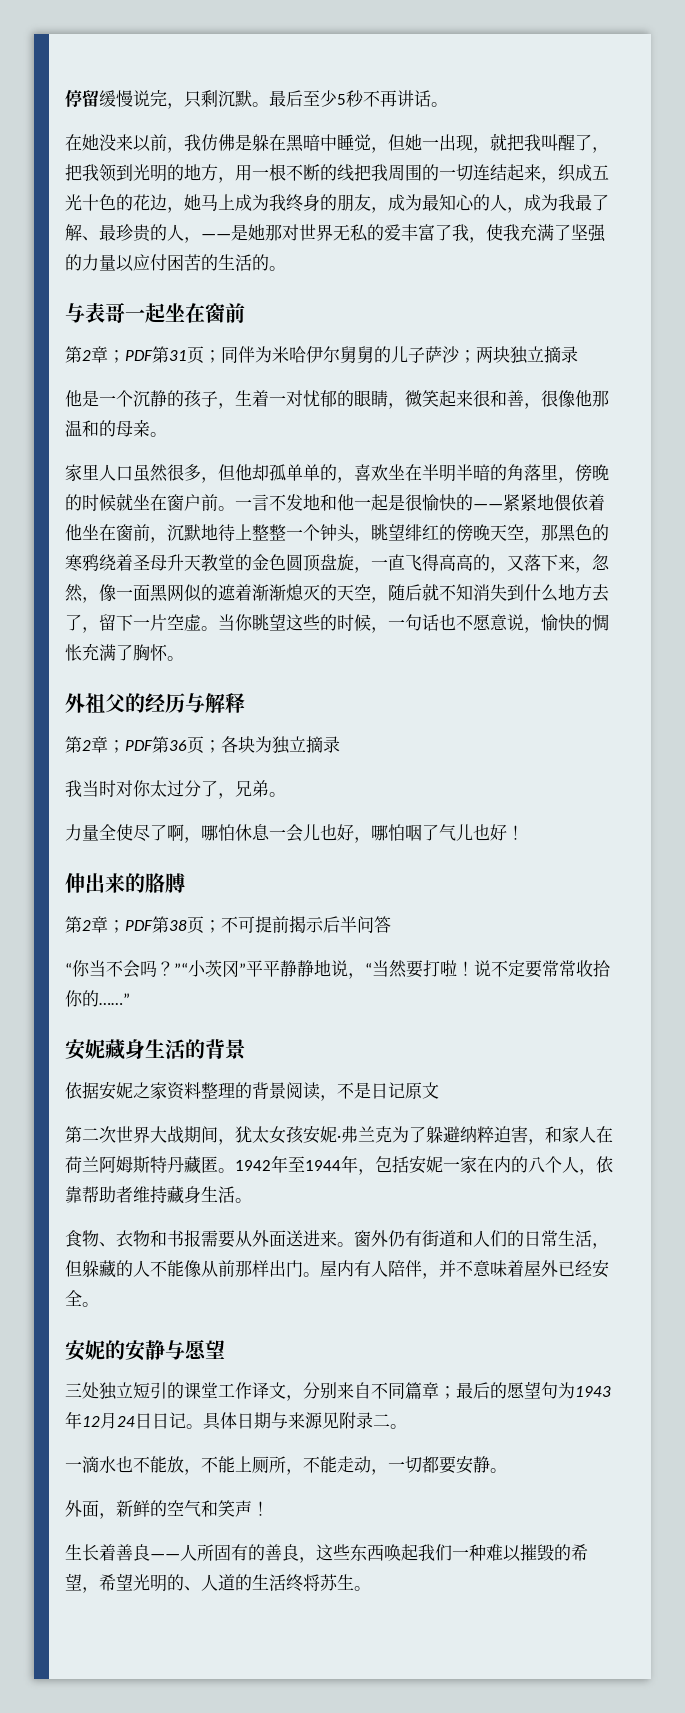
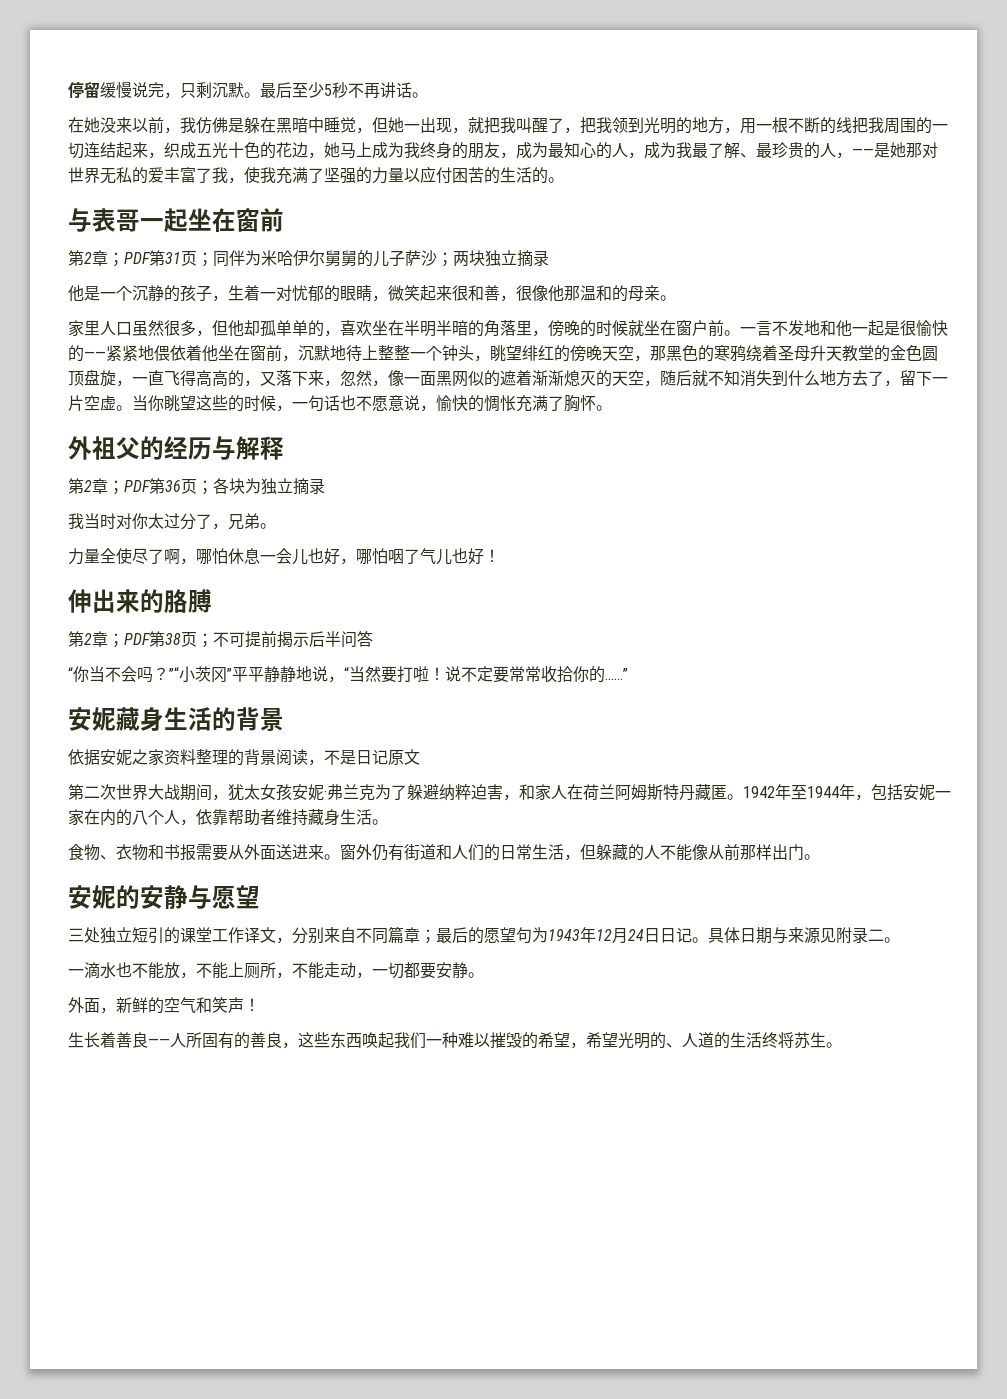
[320,1260,609,1279] [65,1290,99,1307] 屋内有人陪伴，并不意味着屋外已经安全。 -> (820, 857) none

